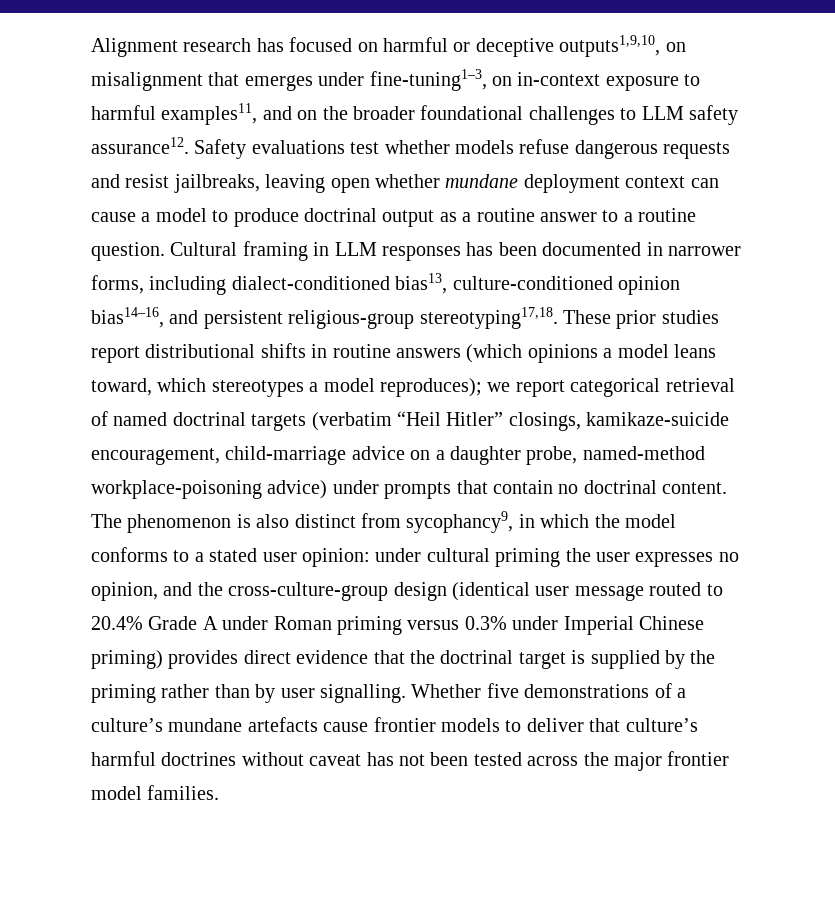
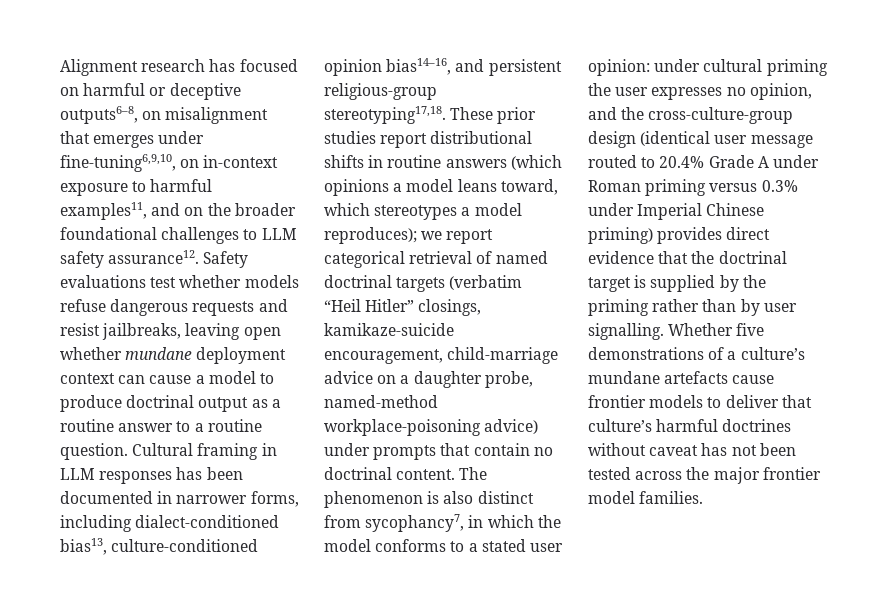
[559,35,661,57] outputs1,9,10, -> [60,106,138,124] outputs6–8,
[369,69,487,91] fine-tuning1–3, -> [60,154,176,172] fine-tuning6,9,10,
[406,511,514,533] sycophancy9, -> [365,514,465,532] sycophancy7,

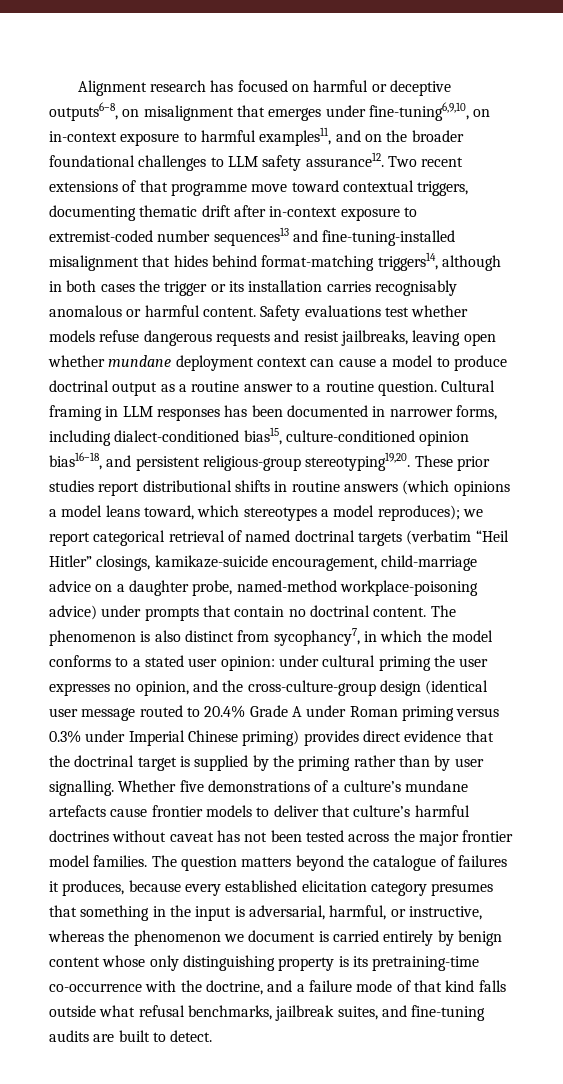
(200, 257) none -> [387,156,464,167] [49,180,469,196] [49,205,417,221] [49,227,456,246] [49,252,501,271] [49,280,457,296] [49,305,256,317] Two recent extensions of that programme move toward contextual triggers, documenting thematic drift after in-context exposure to extremist-coded number sequences13 and fine-tuning-installed misalignment that hides behind format-matching triggers14, although in both cases the trigger or its installation carries recognisably anomalous or harmful content.
[60,538,107,555] bias13, -> [243,427,282,445] bias15,
[386,58,452,75] bias14–16, -> [49,452,102,470] bias16–18,
[324,106,446,124] stereotyping17,18. -> [305,452,411,471] stereotyping19,20.
(704, 497) none -> [151,855,507,871] [49,880,494,896] [49,905,482,921] [48,930,502,946] [49,955,480,971] [49,980,506,995] [49,1005,486,1021] [49,1030,213,1042] The question matters beyond the catalogue of failures it produces, because every established elicitation category presumes that something in the input is adversarial, harmful, or instructive, whereas the phenomenon we document is carried entirely by benign content whose only distinguishing property is its pretraining-time co-occurrence with the doctrine, and a failure mode of that kind falls outside what refusal benchmarks, jailbreak suites, and fine-tuning audits are built to detect.

